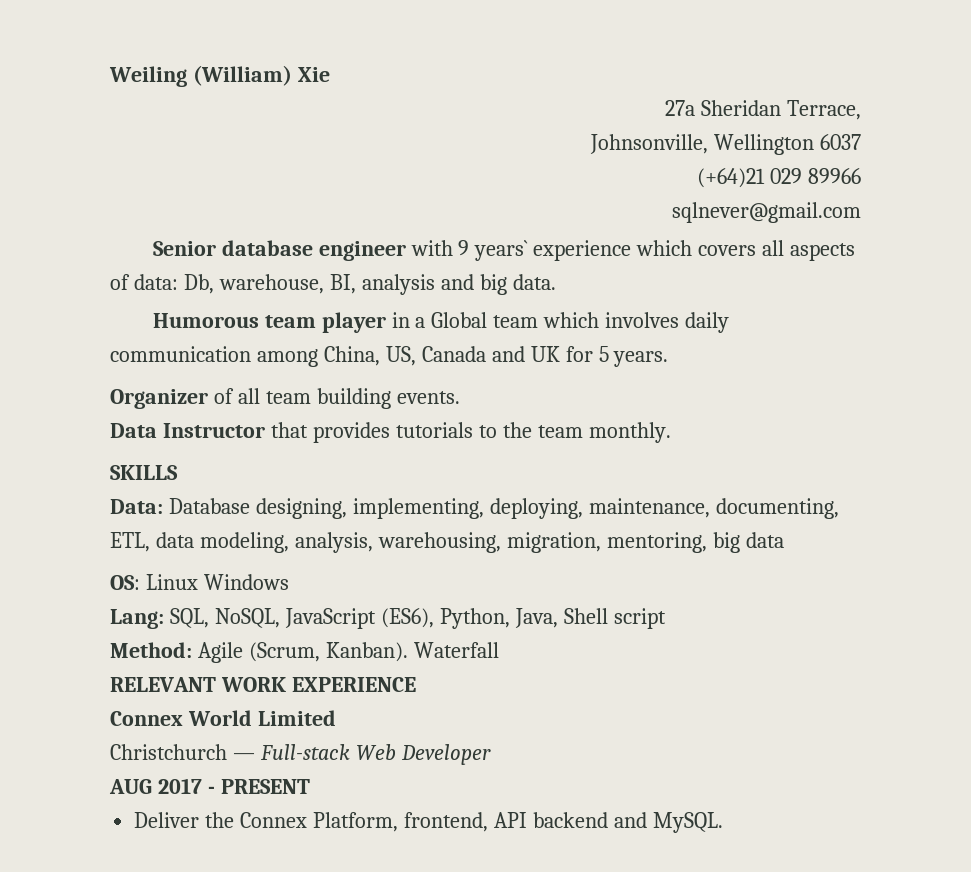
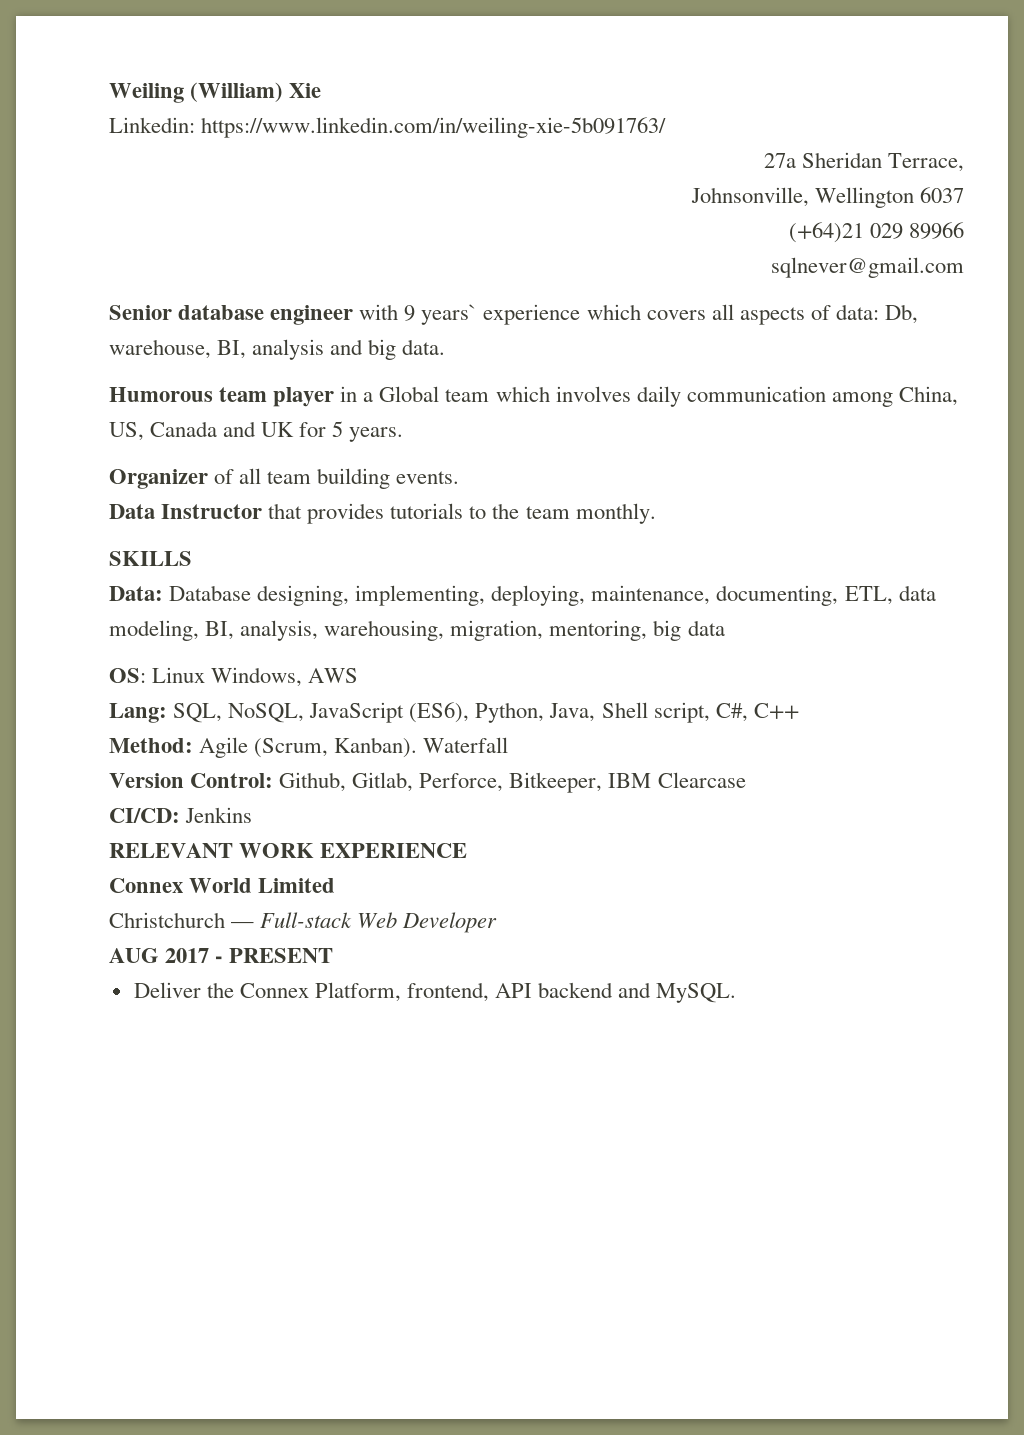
(330, 74) none -> [109,117,667,138] // Linkedin: https://www.linkedin.com/in/weiling-xie-5b091763/
(289, 542) none -> [205,621,235,640] BI,
[203,574,289,590] Windows -> [211,667,359,687] Windows, AWS
[613,608,666,629] script -> [653,702,799,723] script, C#, C++
(499, 650) none -> [109,772,746,793] [109,807,253,823] // Version Control: Github, Gitlab, Perforce, Bitkeeper, IBM Clearcase // CI/CD: Jenkins

